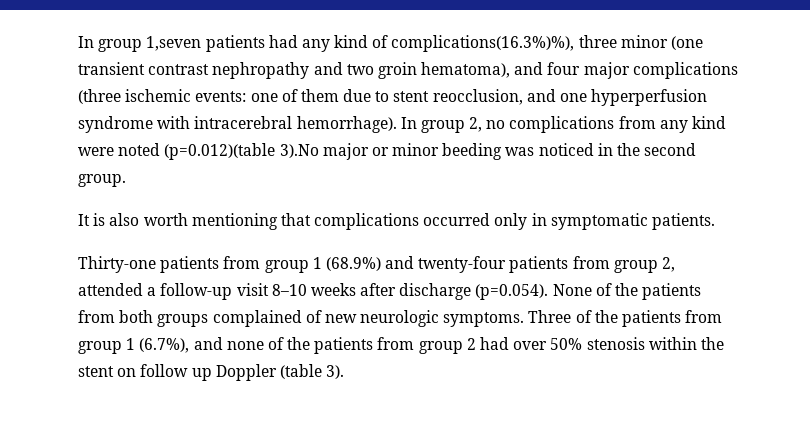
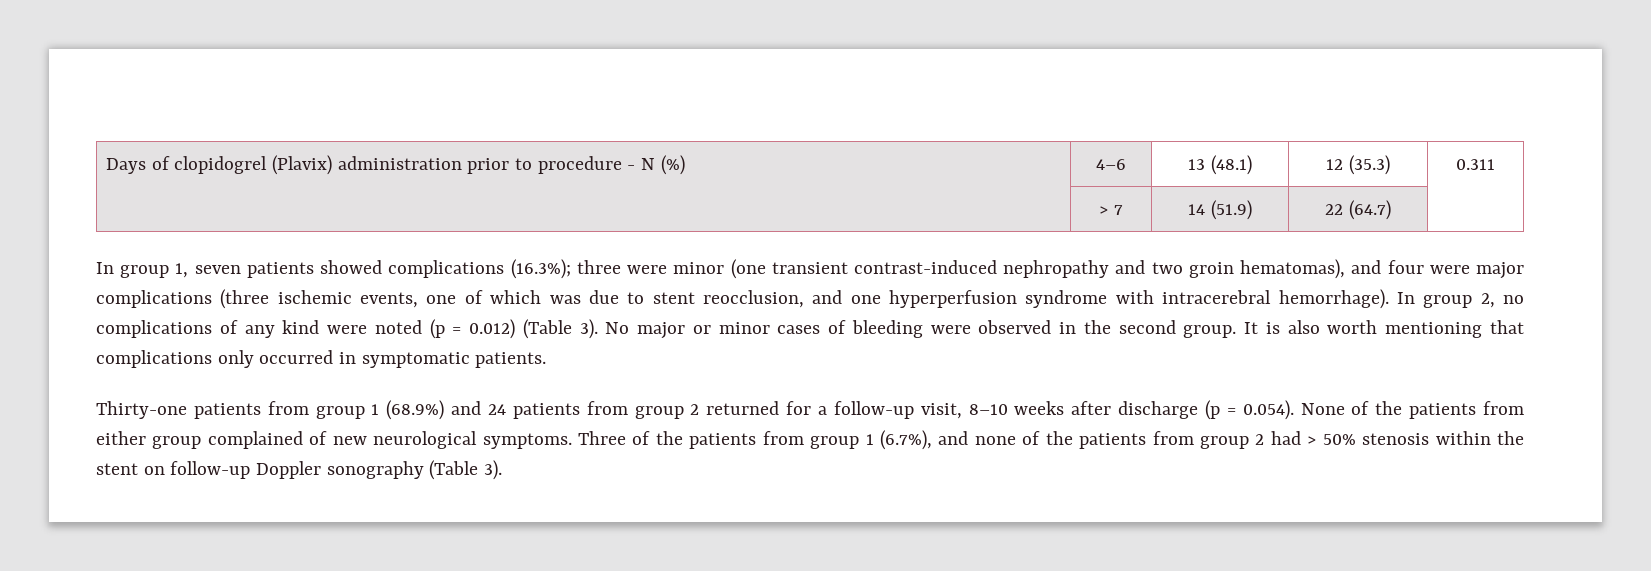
[78,35,617,52] In group 1,seven patients had any kind of complications(16.3%)%), three -> [106,155,685,175] [1096,159,1126,170] [1188,155,1252,175] [1326,155,1390,175] [1456,159,1495,170] [1099,205,1123,215] [1188,200,1252,220] [1325,200,1391,220] [96,259,668,279] Days of clopidogrel (Plavix) administration prior to procedure - N (%) | 4–6 | 13 (48.1) | 12 (35.3) | 0.311 // | > 7 | 14 (51.9) | 22 (64.7) | // In group 1, seven patients showed complications (16.3%); three were
[148,64,210,75] contrast -> [853,260,997,274] contrast-induced
[421,62,511,78] hematoma), -> [1240,259,1346,279] hematomas),
(581, 68) none -> [1429,265,1470,274] were
[195,91,247,102] events: -> [360,292,419,308] events,
[300,89,339,102] them -> [490,290,581,304] which was
[618,116,656,129] from -> [219,320,238,334] of
[164,143,594,160] (p=0.012)(table 3).No major or minor beeding was noticed -> [429,319,1052,339] (p = 0.012) (Table 3). No major or minor cases of bleeding were observed
(126, 180) // -> (1237, 331) none
[423,213,528,230] occurred only -> [217,350,334,368] only occurred
[418,256,676,273] [78,283,143,296] twenty-four patients from group 2, attended -> [487,401,812,419] 24 patients from group 2 returned for
[236,283,269,296] visit -> [920,403,962,419] visit,
[475,284,549,300] (p=0.054). -> [1205,400,1294,420] (p = 0.054).
[119,310,209,327] both groups -> [96,431,202,449] either group
[360,310,440,327] neurologic -> [373,431,478,449] neurological
[513,341,548,350] over -> [1307,436,1317,445] >
[140,364,322,381] follow up Doppler (table -> [170,460,479,480] follow-up Doppler sonography (Table

